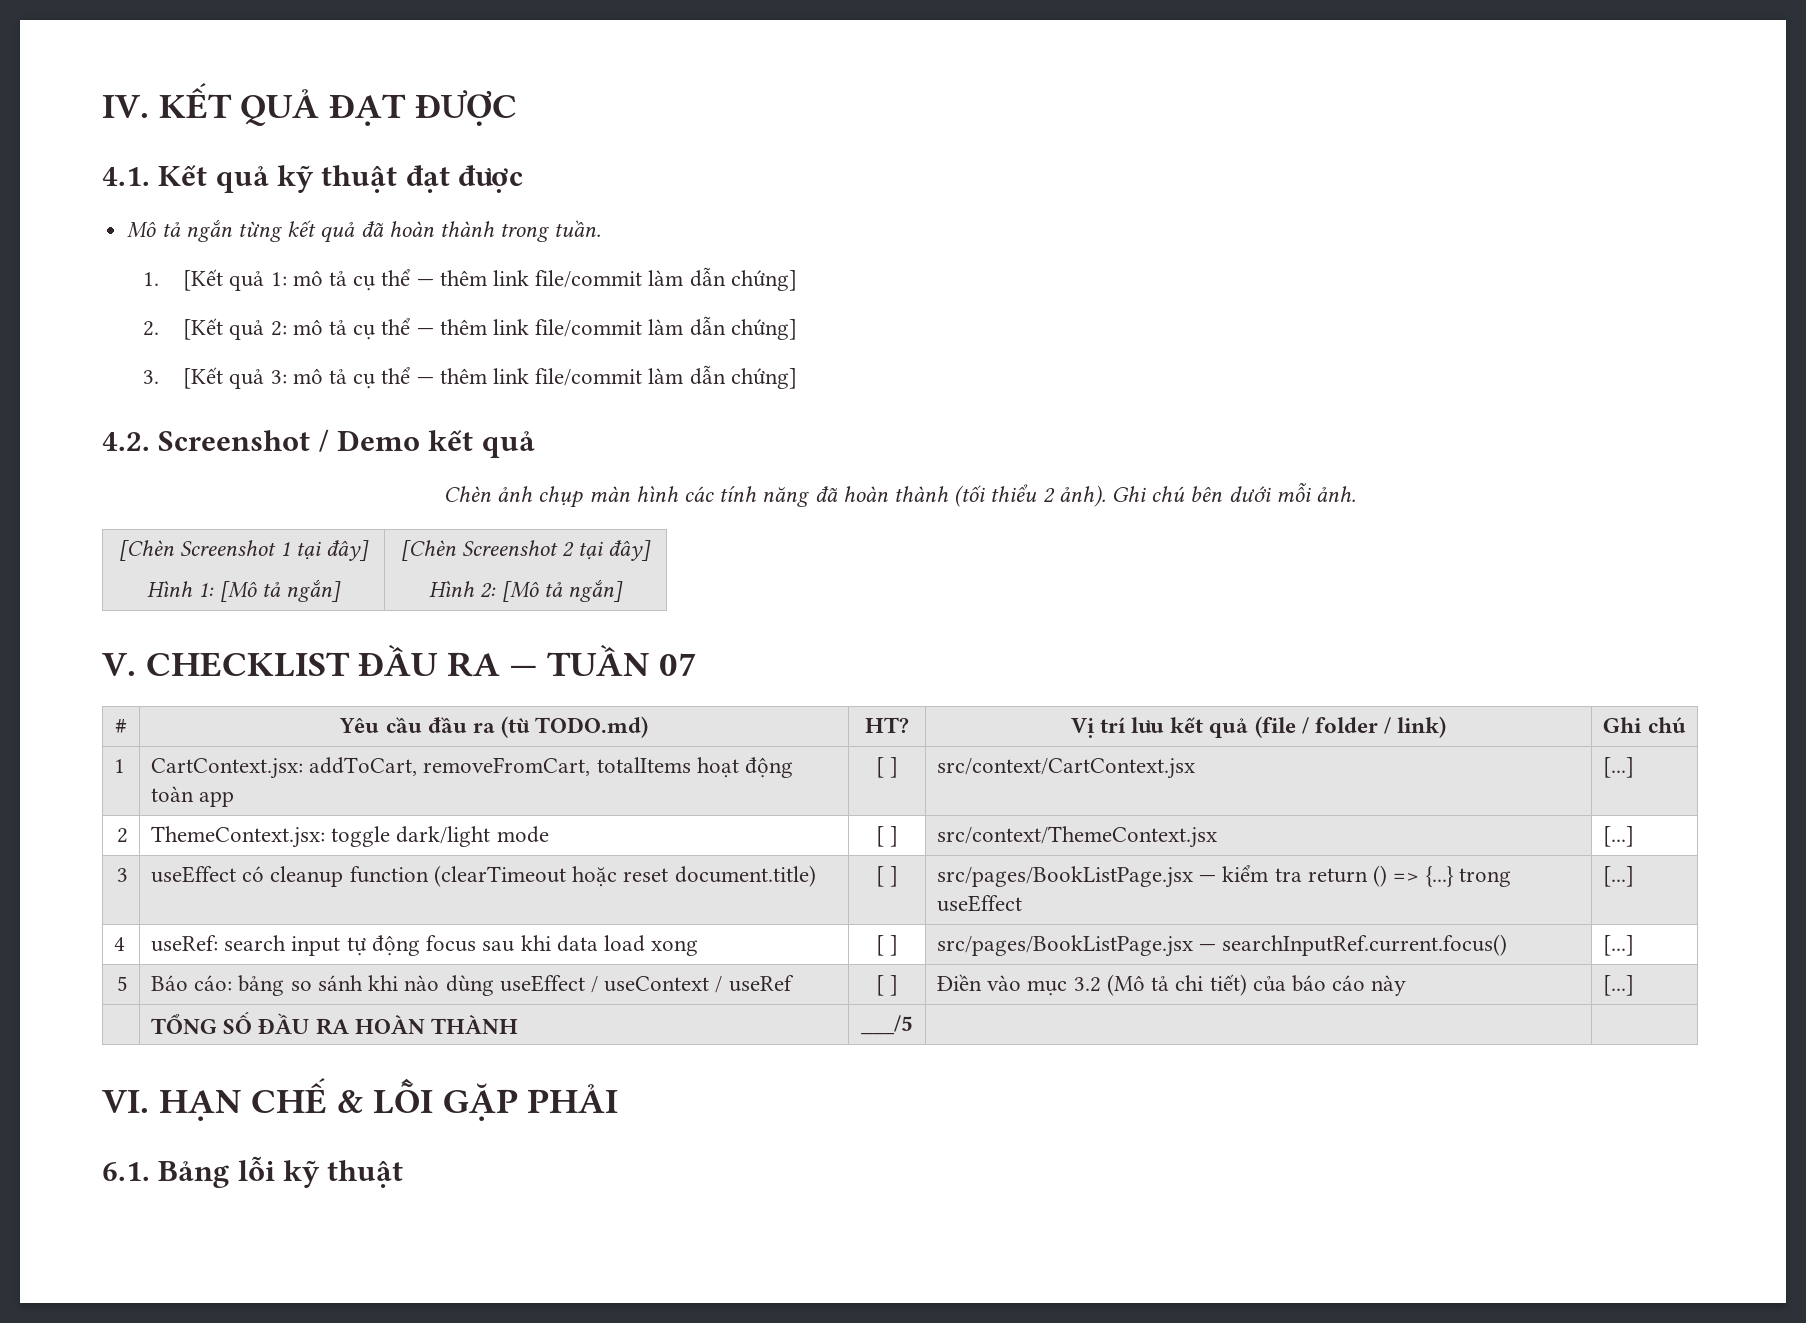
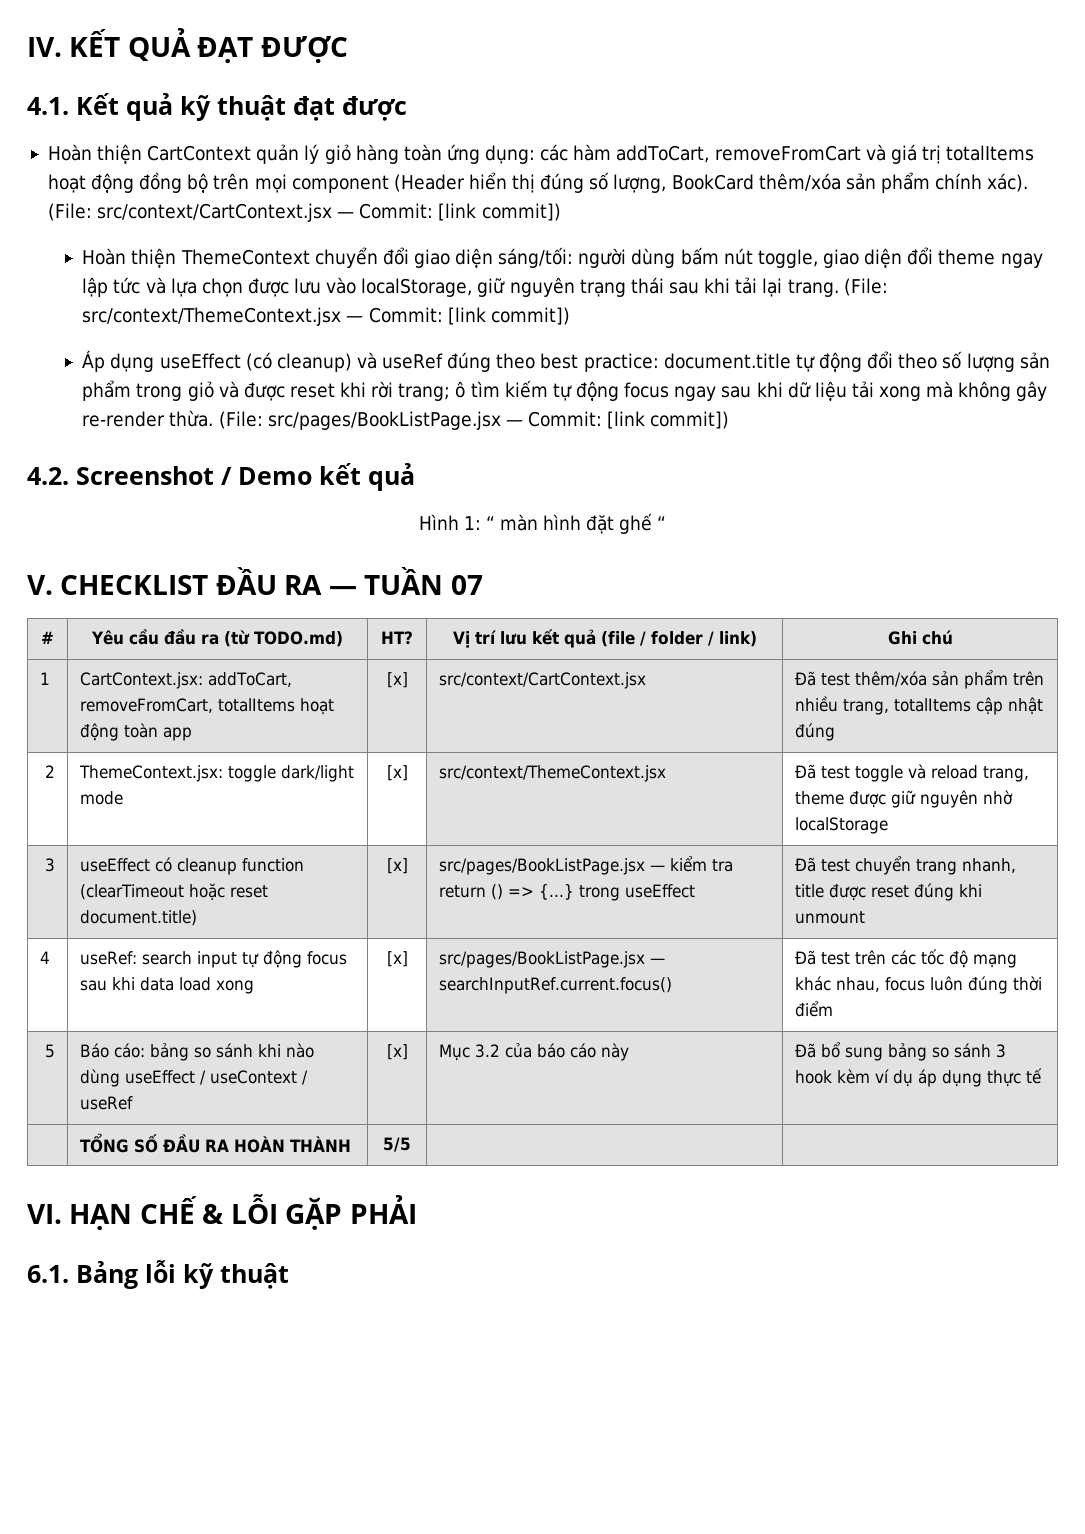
[127,219,602,243] [142,267,797,291] [142,316,797,340] [142,365,797,389] Mô tả ngắn từng kết quả đã hoàn thành trong tuần. // 1. [Kết quả 1: mô tả cụ thể — thêm link file/commit làm dẫn chứng] // 2. [Kết quả 2: mô tả cụ thể — thêm link file/commit làm dẫn chứng] // 3. [Kết quả 3: mô tả cụ thể — thêm link file/commit làm dẫn chứng] -> [47,144,1035,164] [47,172,1029,193] [47,203,561,222] [82,247,1043,268] [82,277,888,297] [82,307,570,326] [82,350,1050,372] [82,380,1048,401] [82,410,730,430] Hoàn thiện CartContext quản lý giỏ hàng toàn ứng dụng: các hàm addToCart, removeFromCart và giá trị totalItems hoạt động đồng bộ trên mọi component (Header hiển thị đúng số lượng, BookCard thêm/xóa sản phẩm chính xác). (File: src/context/CartContext.jsx — Commit: [link commit]) // Hoàn thiện ThemeContext chuyển đổi giao diện sáng/tối: người dùng bấm nút toggle, giao diện đổi theme ngay lập tức và lựa chọn được lưu vào localStorage, giữ nguyên trạng thái sau khi tải lại trang. (File: src/context/ThemeContext.jsx — Commit: [link commit]) // Áp dụng useEffect (có cleanup) và useRef đúng theo best practice: document.title tự động đổi theo số lượng sản phẩm trong giỏ và được reset khi rời trang; ô tìm kiếm tự động focus ngay sau khi dữ liệu tải xong mà không gây re-render thừa. (File: src/pages/BookListPage.jsx — Commit: [link commit])
[443,482,1357,508] [118,540,370,561] [147,579,341,602] [400,540,652,561] [429,579,623,602] Chèn ảnh chụp màn hình các tính năng đã hoàn thành (tối thiểu 2 ảnh). Ghi chú bên dưới mỗi ảnh. // [Chèn Screenshot 1 tại đây] // Hình 1: [Mô tả ngắn] | [Chèn Screenshot 2 tại đây] // Hình 2: [Mô tả ngắn] -> [418,513,667,534] Hình 1: “ màn hình đặt ghế “
[875,757,899,778] [ ] -> [386,672,408,688] [x]
[1603,757,1635,778] [...] -> [795,670,1045,689] [795,696,1044,715] [795,723,836,741] Đã test thêm/xóa sản phẩm trên nhiều trang, totalItems cập nhật đúng
[875,826,899,847] [ ] -> [386,765,408,781] [x]
[1603,826,1635,847] [...] -> [795,764,1030,782] [795,790,1014,808] [795,817,889,834] Đã test toggle và reload trang, theme được giữ nguyên nhờ localStorage
[875,866,899,887] [ ] -> [386,858,408,874] [x]
[1603,866,1635,887] [...] -> [795,856,1017,875] [795,883,983,901] [795,911,866,924] Đã test chuyển trang nhanh, title được reset đúng khi unmount
[875,935,899,956] [ ] -> [386,951,408,967] [x]
[1603,935,1635,956] [...] -> [795,949,1018,968] [795,976,1043,994] [795,1001,834,1017] Đã test trên các tốc độ mạng khác nhau, focus luôn đúng thời điểm
[875,975,899,996] [937,974,1407,996] [1603,975,1635,996] [ ] | Điền vào mục 3.2 (Mô tả chi tiết) của báo cáo này | [...] -> [386,1044,408,1060] [439,1043,630,1061] [795,1042,1007,1061] [795,1068,1043,1087] [x] | Mục 3.2 của báo cáo này | Đã bổ sung bảng so sánh 3 hook kèm ví dụ áp dụng thực tế
[861,1015,913,1035] ___/5 -> [383,1137,411,1152] 5/5

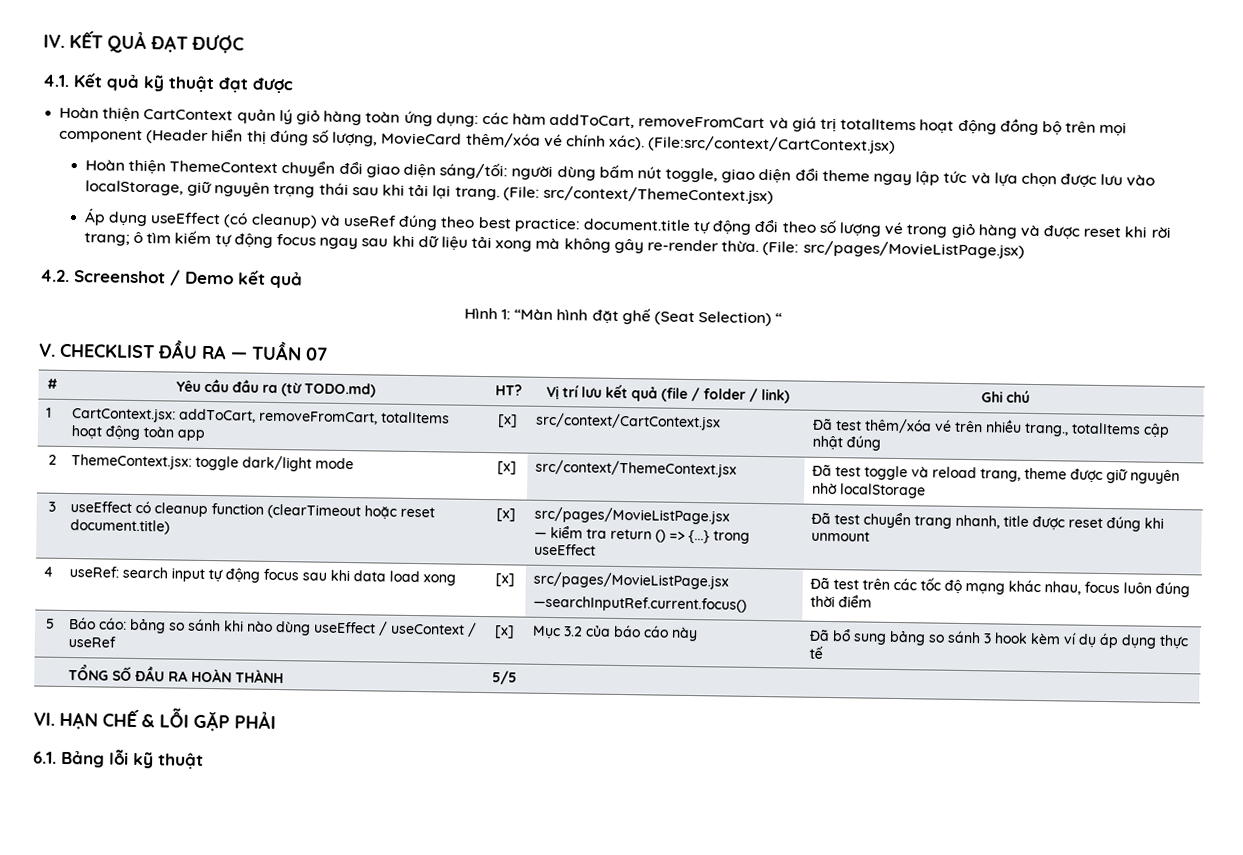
[671,172,1029,193] [47,203,561,222] BookCard thêm/xóa sản phẩm chính xác). (File: src/context/CartContext.jsx — Commit: [link commit]) -> [381,132,897,154] MovieCard thêm/xóa vé chính xác). (File:src/context/CartContext.jsx)
[82,307,570,326] src/context/ThemeContext.jsx — Commit: [link commit]) -> [542,185,774,205] src/context/ThemeContext.jsx)
[1019,352,1050,369] [82,380,132,401] sản phẩm -> [884,221,905,236] vé
(214, 391) none -> [977,224,1017,239] hàng
[267,411,730,430] src/pages/BookListPage.jsx — Commit: [link commit]) -> [802,240,1025,259] src/pages/MovieListPage.jsx)
[485,514,538,531] “ màn -> [514,308,554,321] “Màn
(653, 523) none -> [653,311,773,327] (Seat Selection)
[932,670,1009,689] sản phẩm -> [933,419,952,432] vé
[843,699,890,715] trang, -> [1023,422,1069,437] trang.,
[439,858,646,875] src/pages/BookListPage.jsx -> [533,506,730,525] src/pages/MovieListPage.jsx //
[439,951,666,968] [439,977,673,994] src/pages/BookListPage.jsx — searchInputRef.current.focus() -> [532,571,729,590] [532,595,747,613] src/pages/MovieListPage.jsx // —searchInputRef.current.focus()

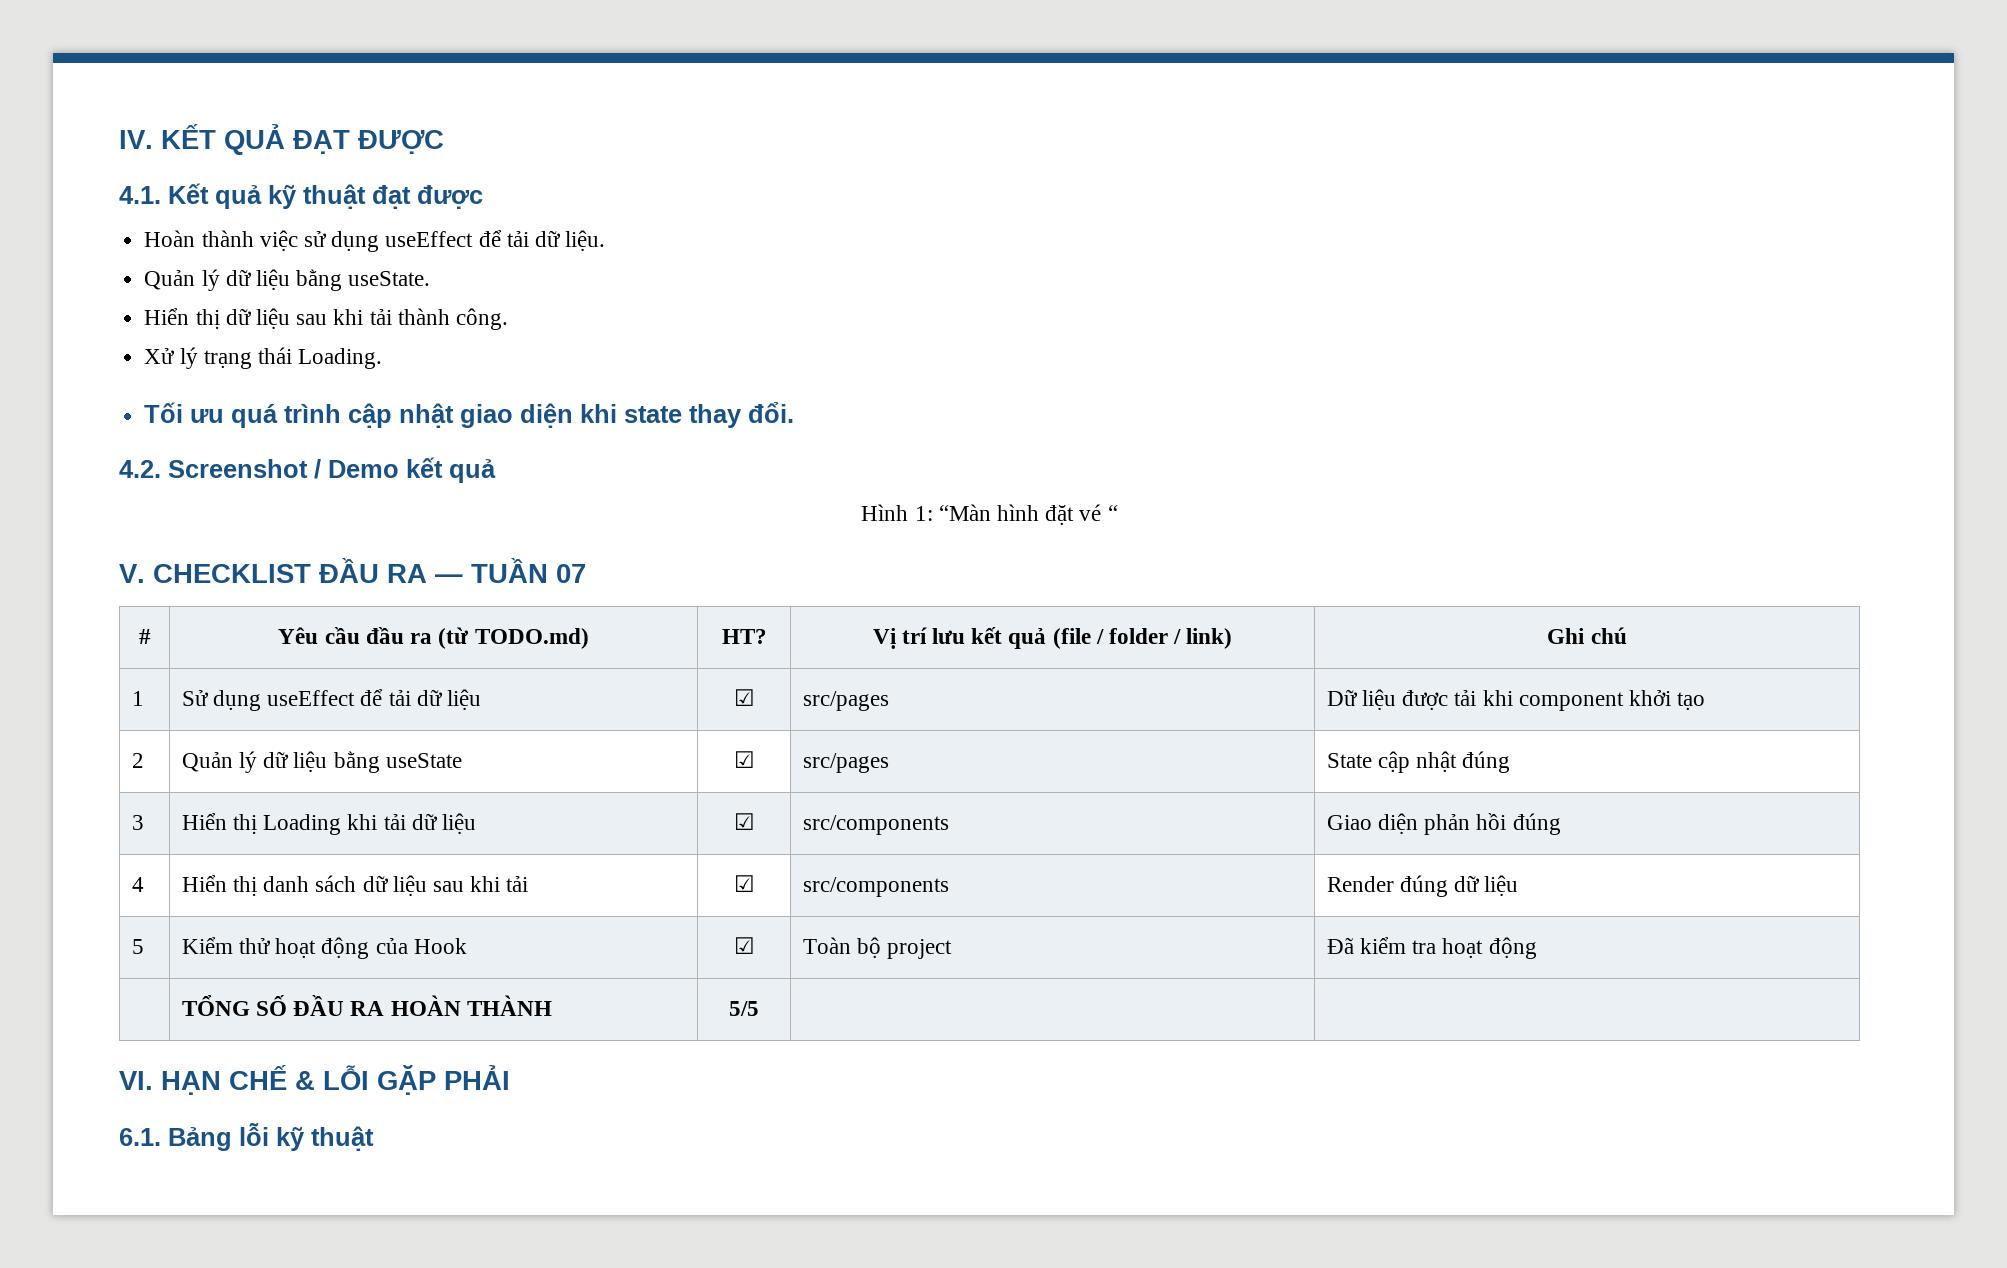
[102,107,1128,137] [59,128,897,154] [84,159,1156,188] [84,180,774,205] [83,208,1171,240] [83,230,1025,259] thiện CartContext quản lý giỏ hàng toàn ứng dụng: các hàm addToCart, removeFromCart và giá trị totalItems hoạt động đồng bộ trên mọi component (Header hiển thị đúng số lượng, MovieCard thêm/xóa vé chính xác). (File:src/context/CartContext.jsx) // Hoàn thiện ThemeContext chuyển đổi giao diện sáng/tối: người dùng bấm nút toggle, giao diện đổi theme ngay lập tức và lựa chọn được lưu vào localStorage, giữ nguyên trạng thái sau khi tải lại trang. (File: src/context/ThemeContext.jsx) // Áp dụng useEffect (có cleanup) và useRef đúng theo best practice: document.title tự động đổi theo số lượng vé trong giỏ hàng và được reset khi rời trang; ô tìm kiếm tự động focus ngay sau khi dữ liệu tải xong mà không gây re-render thừa. (File: src/pages/MovieListPage.jsx) -> [201,230,606,252] [144,269,431,291] [144,308,508,330] [144,347,383,369] [144,402,795,428] thành việc sử dụng useEffect để tải dữ liệu. // Quản lý dữ liệu bằng useState. // Hiển thị dữ liệu sau khi tải thành công. // Xử lý trạng thái Loading. // Tối ưu quá trình cập nhật giao diện khi state thay đổi.
[621,307,773,327] ghế (Seat Selection) -> [1079,504,1102,521] vé
[71,407,450,425] [70,425,205,441] [497,414,518,428] [534,412,721,431] [811,417,1170,438] [811,435,881,451] [48,454,58,465] [70,454,354,472] [497,461,517,475] [534,459,737,478] [811,463,1180,485] [811,482,926,499] [48,501,57,512] [69,500,435,520] [69,519,170,535] [496,508,516,522] [533,506,730,525] [533,524,750,544] [533,543,596,556] [810,511,1164,532] [810,530,870,542] CartContext.jsx: addToCart, removeFromCart, totalItems hoạt động toàn app | [x] | src/context/CartContext.jsx | Đã test thêm/xóa vé trên nhiều trang., totalItems cập nhật đúng // 2 | ThemeContext.jsx: toggle dark/light mode | [x] | src/context/ThemeContext.jsx | Đã test toggle và reload trang, theme được giữ nguyên nhờ localStorage // 3 | useEffect có cleanup function (clearTimeout hoặc reset document.title) | [x] | src/pages/MovieListPage.jsx // — kiểm tra return () => {...} trong useEffect | Đã test chuyển trang nhanh, title được reset đúng khi unmount -> [181,689,481,711] [733,689,755,706] [802,691,889,711] [1326,689,1706,711] [131,753,144,768] [181,751,462,773] [733,751,755,768] [802,753,889,773] [1326,751,1511,773] [131,815,144,830] [181,813,476,835] [733,813,755,830] [802,815,949,835] [1326,813,1561,835] Sử dụng useEffect để tải dữ liệu | ☑ | src/pages | Dữ liệu được tải khi component khởi tạo // 2 | Quản lý dữ liệu bằng useState | ☑ | src/pages | State cập nhật đúng // 3 | Hiển thị Loading khi tải dữ liệu | ☑ | src/components | Giao diện phản hồi đúng
[68,566,456,586] [495,573,515,587] [532,571,729,590] [532,595,747,613] [809,576,1190,598] [809,594,872,608] [46,618,56,629] [68,617,477,637] [67,636,116,648] [494,625,515,639] [531,624,698,642] [808,628,1189,650] [808,645,823,659] useRef: search input tự động focus sau khi data load xong | [x] | src/pages/MovieListPage.jsx // —searchInputRef.current.focus() | Đã test trên các tốc độ mạng khác nhau, focus luôn đúng thời điểm // 5 | Báo cáo: bảng so sánh khi nào dùng useEffect / useContext / useRef | [x] | Mục 3.2 của báo cáo này | Đã bổ sung bảng so sánh 3 hook kèm ví dụ áp dụng thực tế -> [181,875,529,896] [733,875,755,892] [802,877,949,897] [1326,875,1519,897] [131,939,144,954] [181,937,467,959] [733,937,755,954] [802,937,953,959] [1326,937,1537,959] Hiển thị danh sách dữ liệu sau khi tải | ☑ | src/components | Render đúng dữ liệu // 5 | Kiểm thử hoạt động của Hook | ☑ | Toàn bộ project | Đã kiểm tra hoạt động

